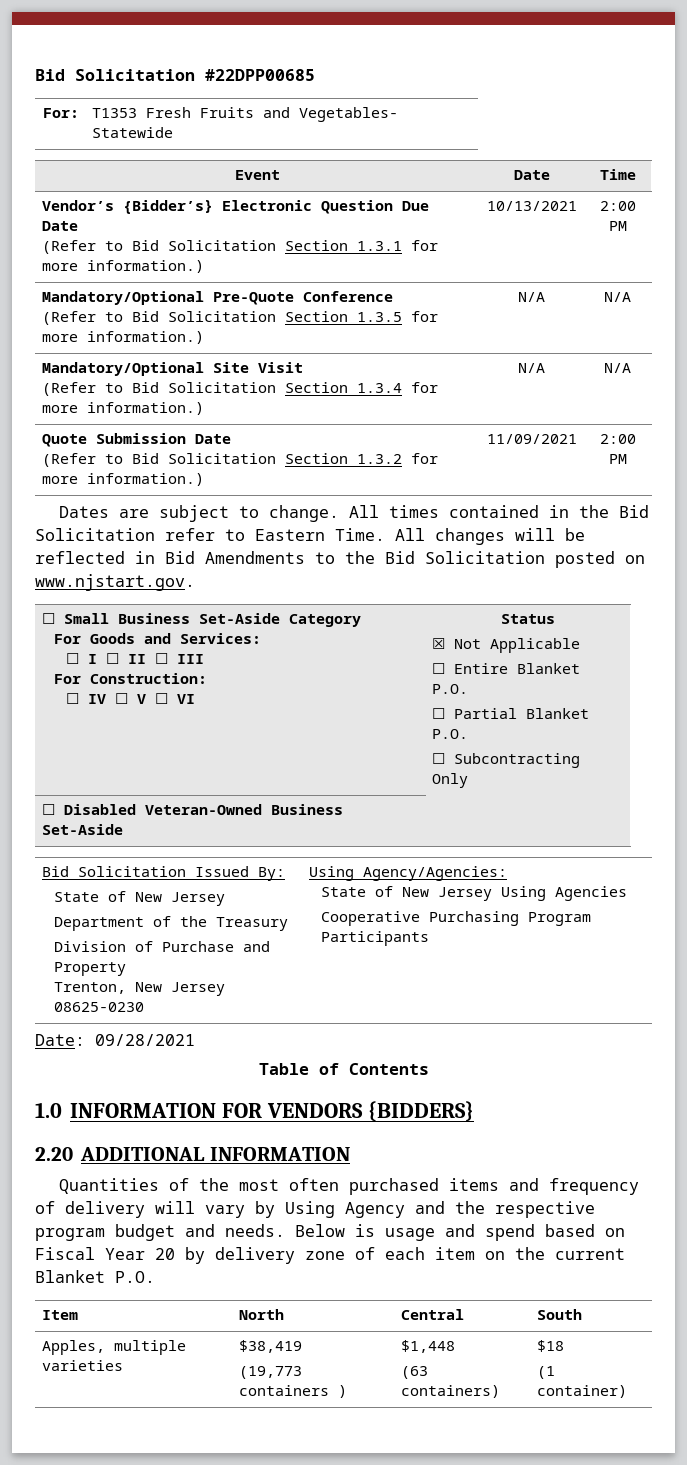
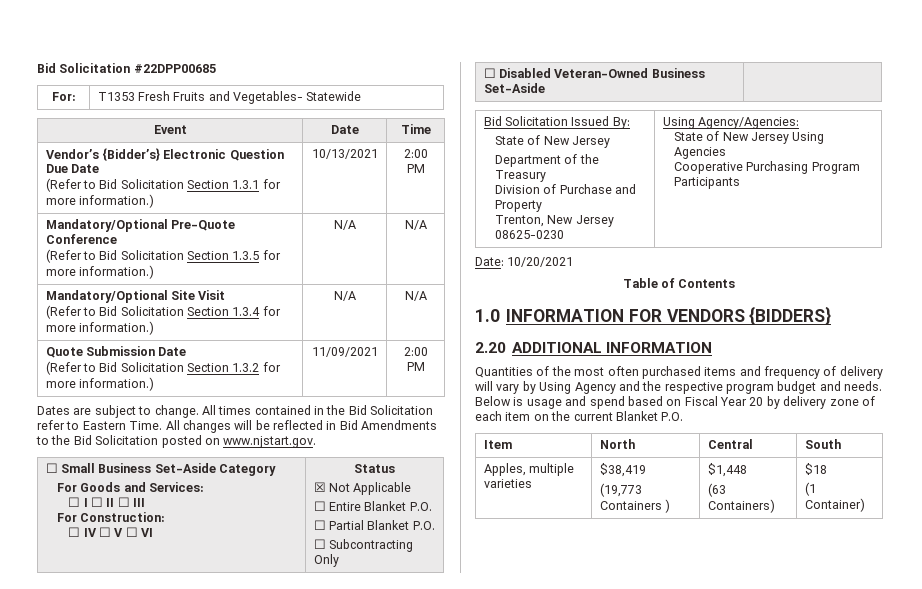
[95,1034,195,1046] 09/28/2021 -> [507,257,574,267] 10/20/2021
[238,1385,329,1396] containers -> [599,501,662,510] Containers
[400,1385,500,1398] containers) -> [707,499,775,513] Containers)
[536,1385,627,1398] container) -> [804,498,865,512] Container)

